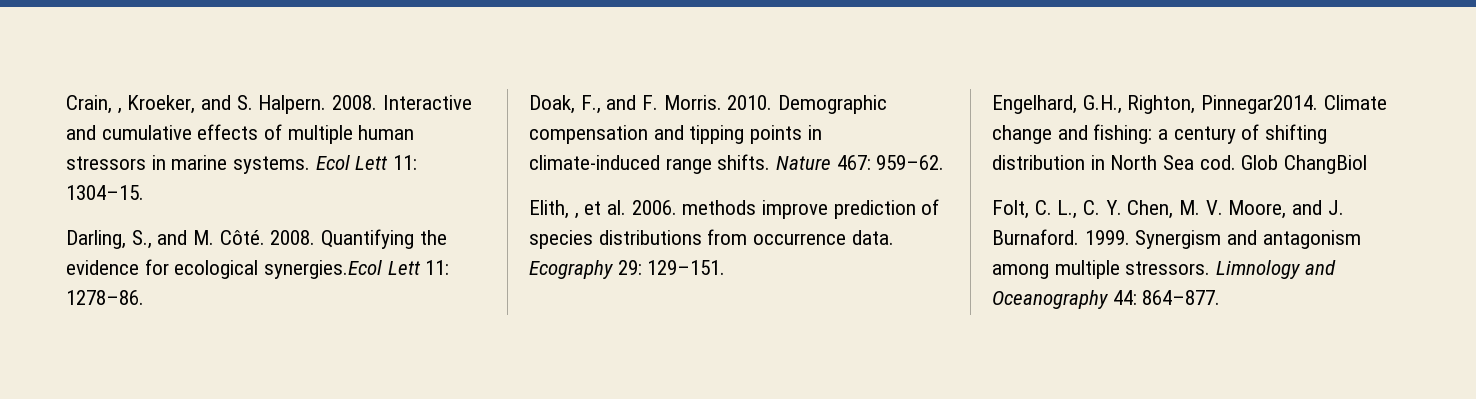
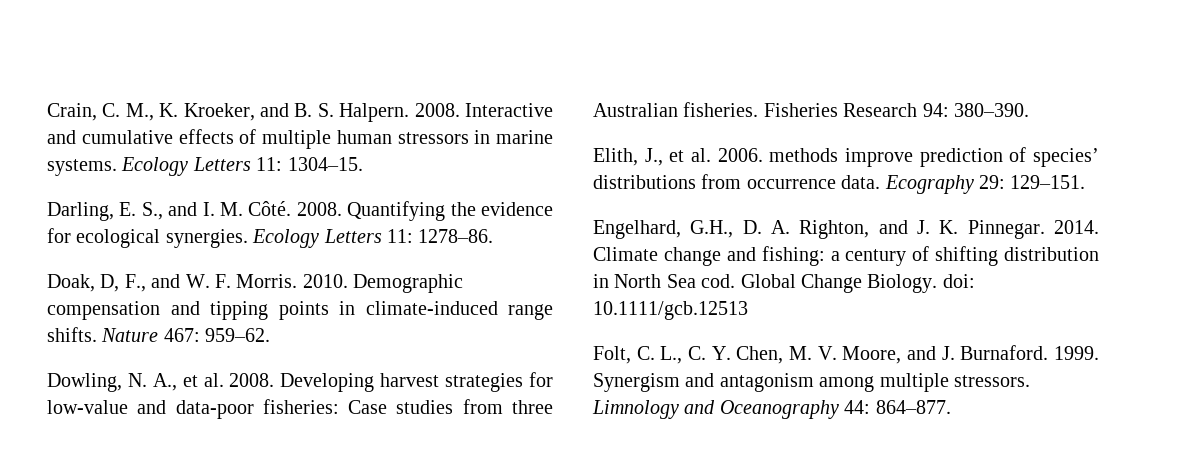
[117,108,122,114] , -> [102,103,179,121] C. M., K.
(232, 102) none -> [294,103,313,117] B.
[315,155,389,170] Ecol Lett -> [121,157,251,176] Ecology Letters
(126, 239) none -> [119,202,137,216] E.
(188, 237) none -> [202,202,215,216] I.
[264,260,421,279] synergies.Ecol Lett -> [165,229,382,248] synergies. Ecology Letters
(575, 104) none -> [100,274,120,292] D,
(637, 102) none -> [185,274,210,288] W.
(945, 162) none -> [47,372,553,392] [47,399,553,419] [593,102,1029,117] // Dowling, N. A., et al. 2008. Developing harvest strategies for low-value and data-poor fisheries: Case studies from three Australian fisheries. Fisheries Research 94: 380–390.
[574,213,579,219] , -> [644,148,663,166] J.,
[529,230,593,249] species -> [1033,148,1099,167] species’
[1127,95,1319,114] Righton, Pinnegar2014. -> [742,220,1099,239] D. A. Righton, and J. K. Pinnegar. 2014.
[1241,155,1368,174] Glob ChangBiol -> [740,274,975,293] [593,301,748,320] Global Change Biology. doi: 10.1111/gcb.12513

